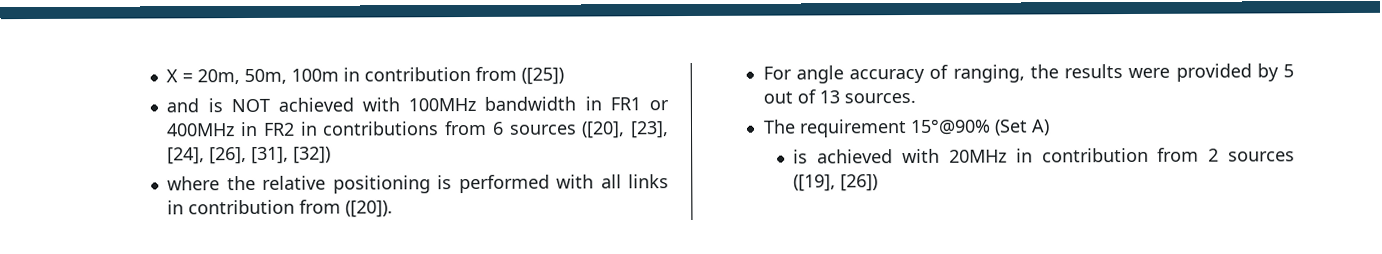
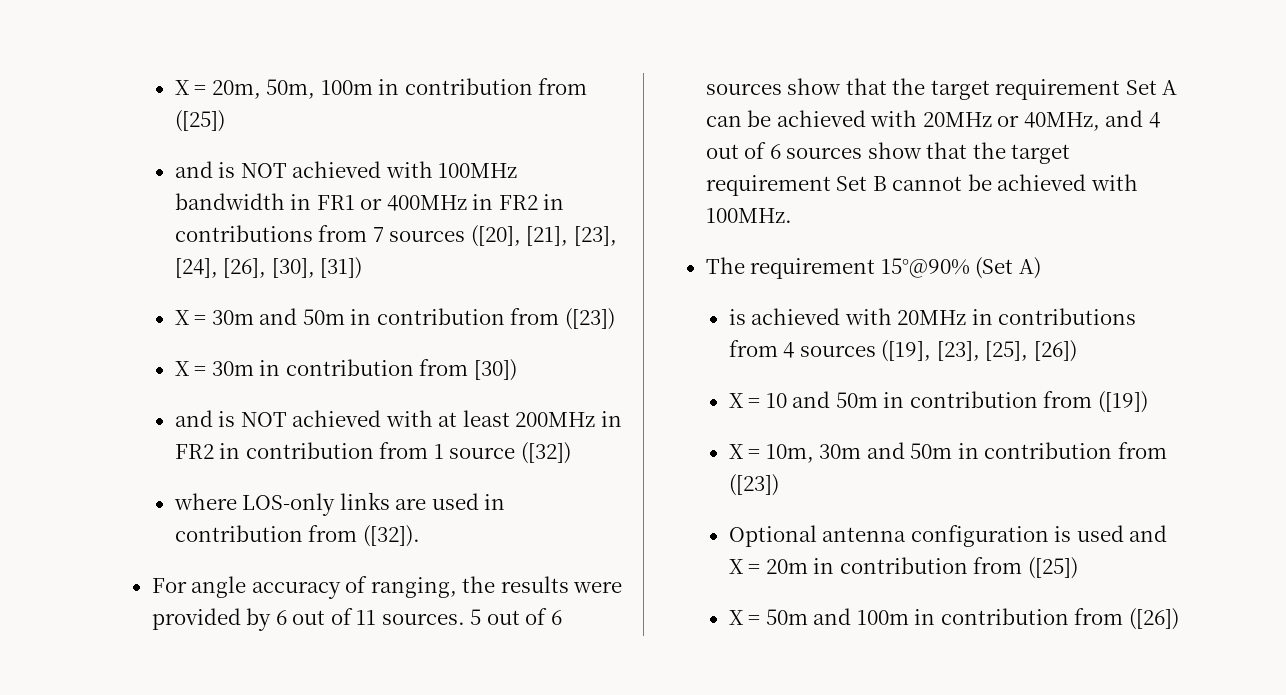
[491,121,504,135] 6 -> [372,227,384,242] 7
(626, 130) none -> [526,226,569,246] [21],
[251,146,332,164] [167,174,669,194] [167,199,394,218] [31], [32]) // where the relative positioning is performed with all links in contribution from ([20]). -> [271,257,363,279] [174,308,615,330] [174,359,517,381] [174,410,622,427] [174,442,571,464] [173,492,506,516] [174,525,420,547] [30], [31]) // X = 30m and 50m in contribution from ([23]) // X = 30m in contribution from [30]) // and is NOT achieved with at least 200MHz in FR2 in contribution from 1 source ([32]) // where LOS-only links are used in contribution from ([32]).
[1283,64,1294,78] [762,89,916,104] 5 out of 13 sources. -> [275,608,562,625] [705,78,1178,100] [705,110,1160,131] [705,142,1071,164] [705,174,1138,196] [705,208,792,223] 6 out of 11 sources. 5 out of 6 sources show that the target requirement Set A can be achieved with 20MHz or 40MHz, and 4 out of 6 sources show that the target requirement Set B cannot be achieved with 100MHz.
[1041,147,1295,163] [793,174,879,192] contribution from 2 sources ([19], [26]) -> [998,308,1137,325] [728,340,1077,362] [728,391,1148,413] [728,442,1167,463] [728,474,779,496] [728,525,1168,547] [728,557,1078,579] [728,608,1179,630] contributions from 4 sources ([19], [23], [25], [26]) // X = 10 and 50m in contribution from ([19]) // X = 10m, 30m and 50m in contribution from ([23]) // Optional antenna configuration is used and X = 20m in contribution from ([25]) // X = 50m and 100m in contribution from ([26])

